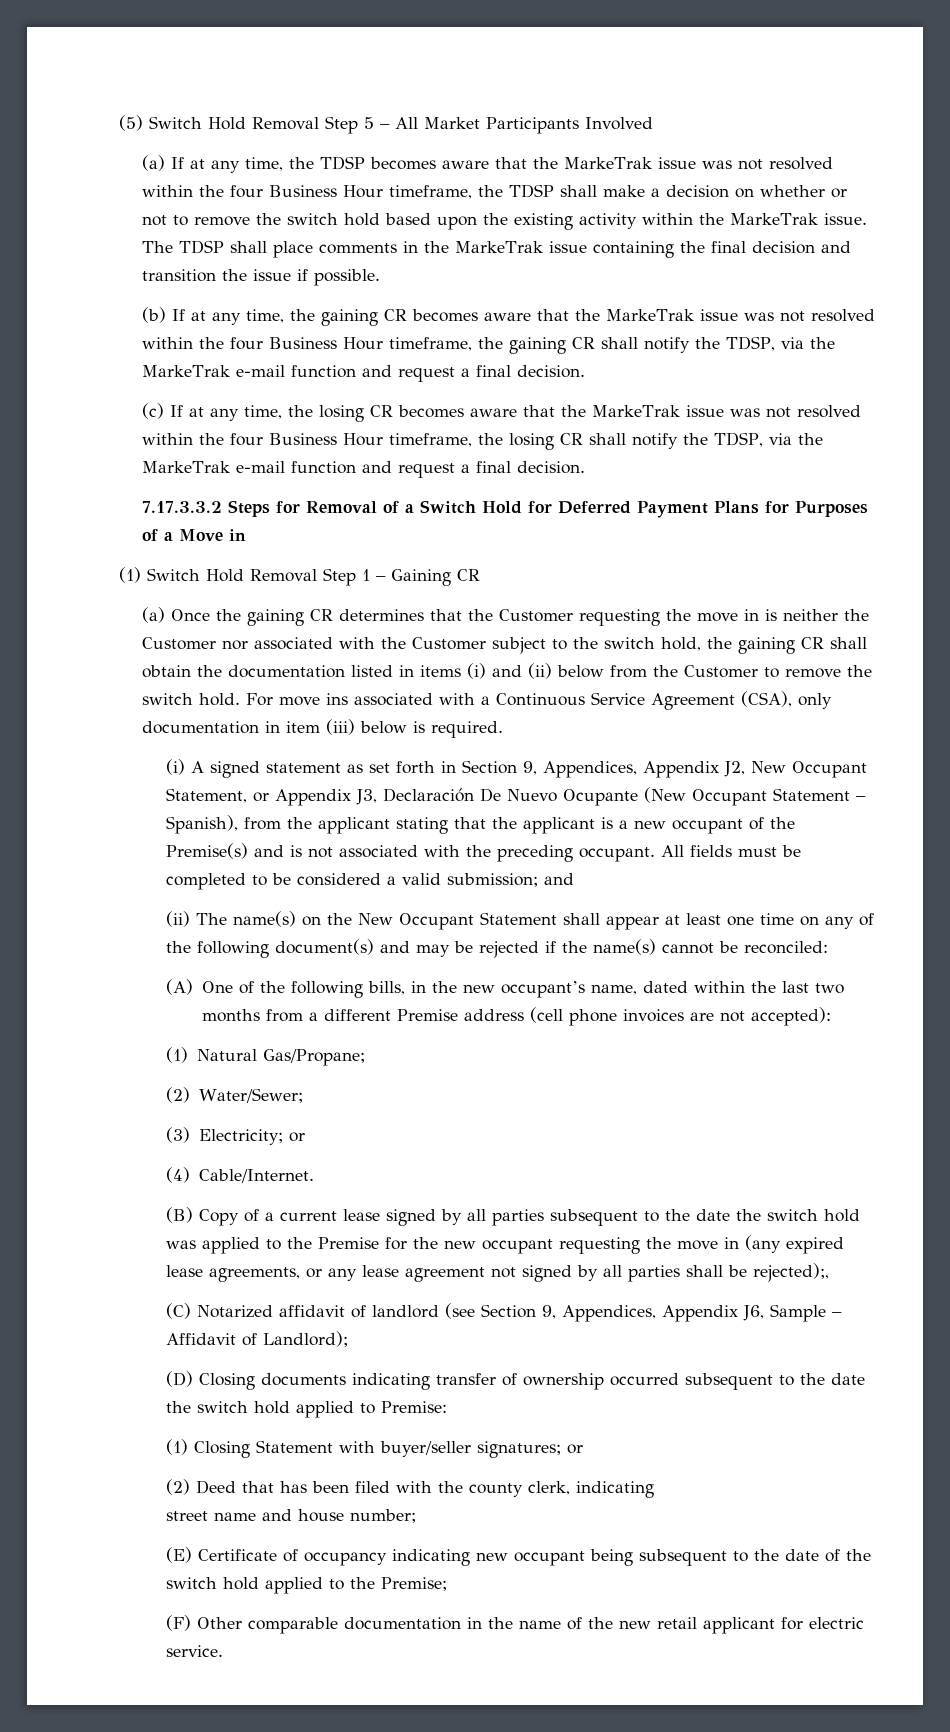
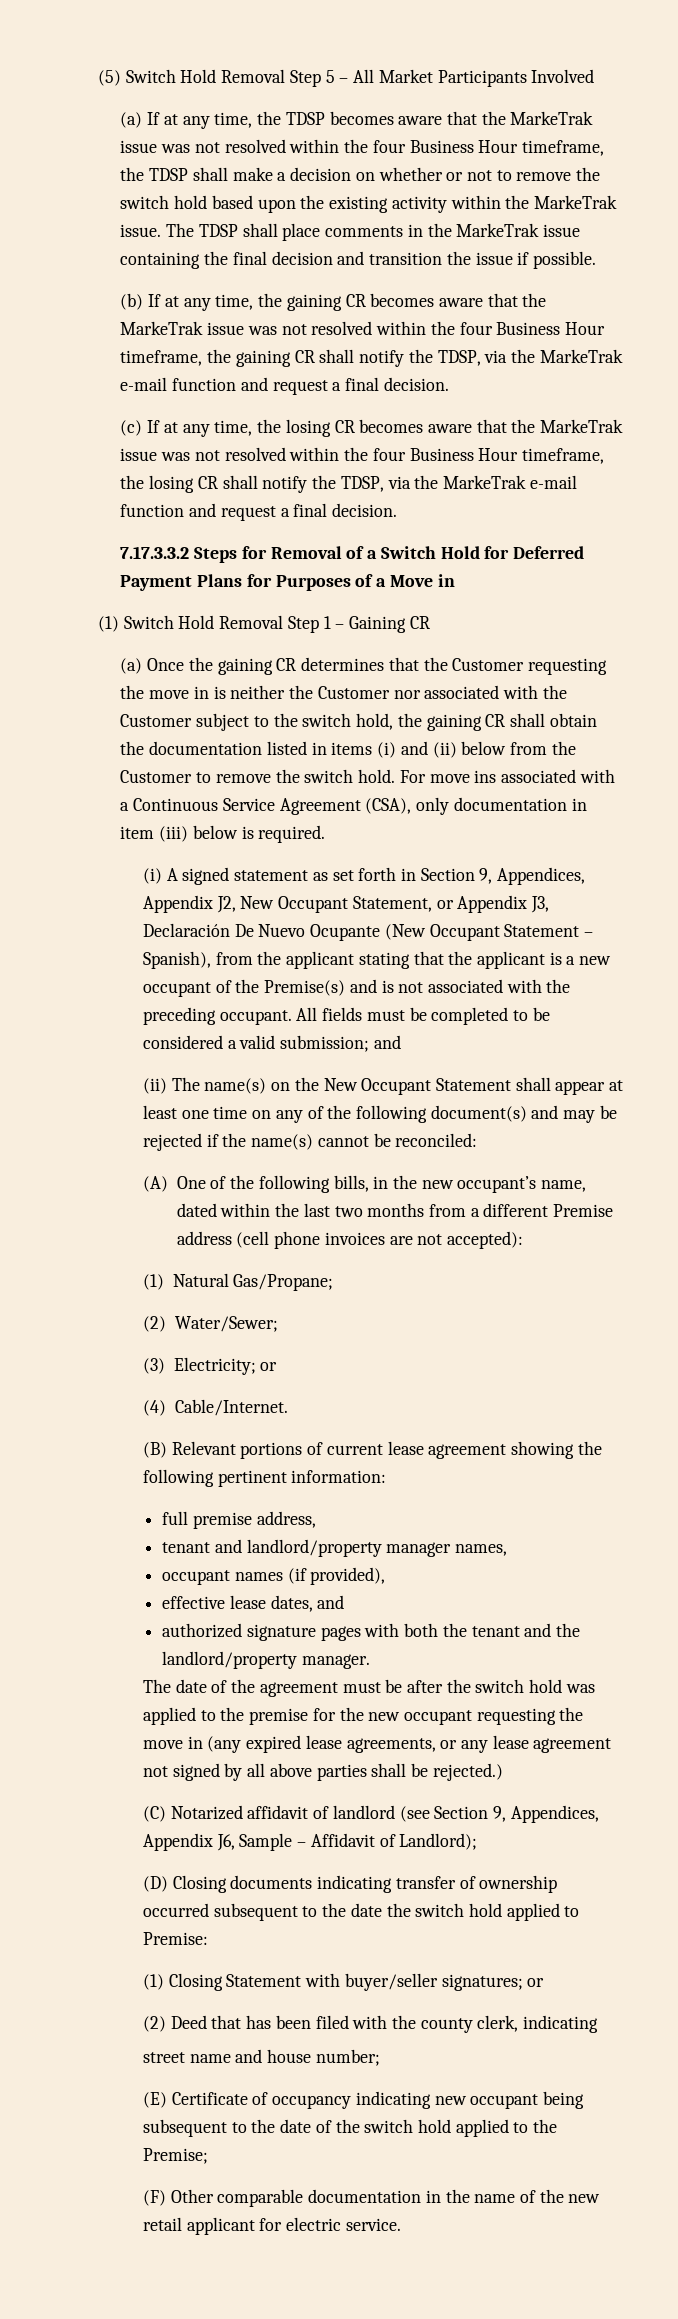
[198,1209,730,1226] Copy of a current lease signed by all parties subsequent to the date -> [171,1441,602,1459] [142,1469,387,1487] [162,1511,316,1529] [162,1539,508,1557] [162,1567,386,1585] [162,1595,345,1612] [162,1623,580,1641] [162,1651,370,1669] [142,1679,444,1697] Relevant portions of current lease agreement showing the following pertinent information: // full premise address, // tenant and landlord/property manager names, // occupant names (if provided), // effective lease dates, and // authorized signature pages with both the tenant and the landlord/property manager. // The date of the agreement must be after
[317,1237,379,1249] Premise -> [249,1708,309,1725] premise
(622, 1271) none -> [269,1763,312,1777] above
[752,1263,829,1282] rejected);, -> [432,1763,503,1781] rejected.)

